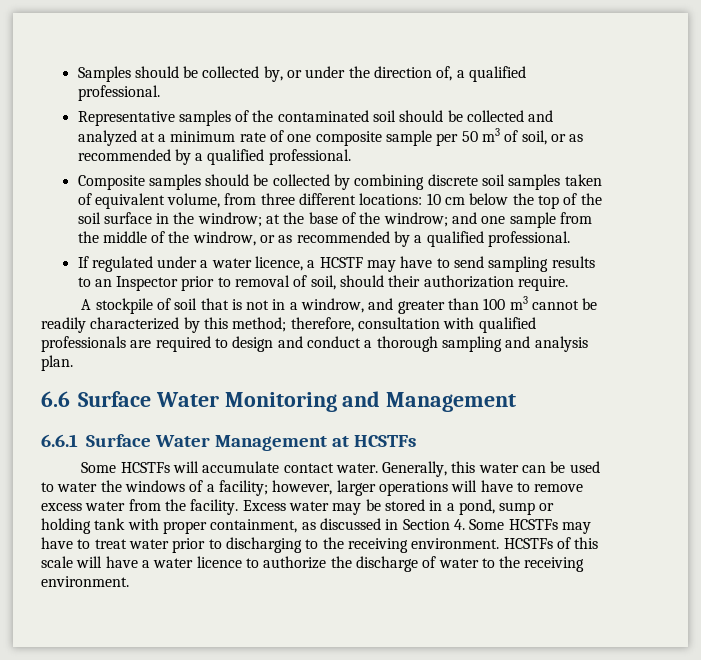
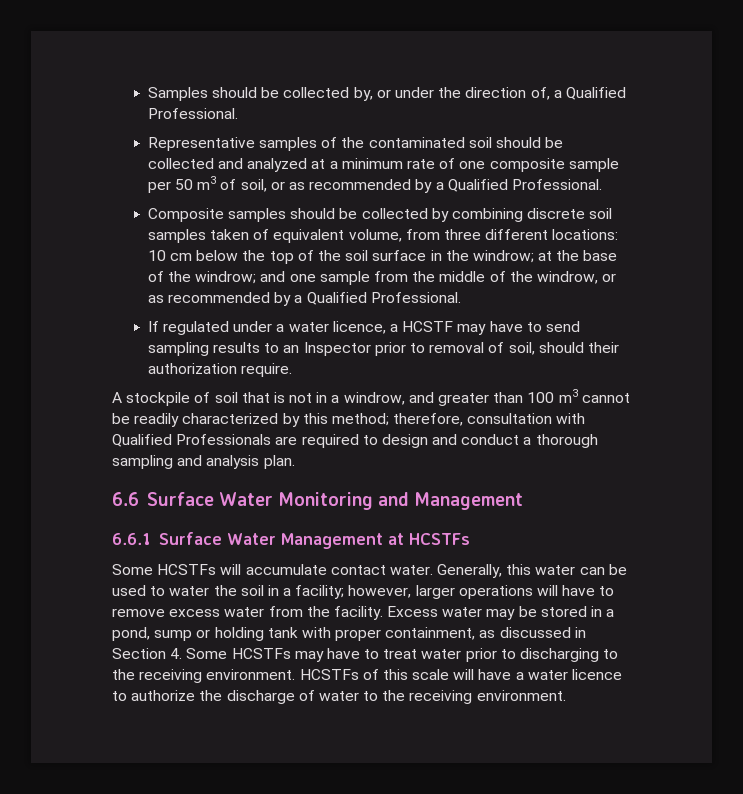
[469,66,527,82] [77,85,160,101] qualified professional. -> [565,87,626,100] [147,108,238,119] Qualified Professional.
[207,149,351,165] qualified professional. -> [447,179,602,192] Qualified Professional.
[426,231,571,247] qualified professional. -> [306,292,461,305] Qualified Professional.
[478,317,536,333] [41,336,126,352] qualified professionals -> [112,434,272,447] Qualified Professionals
[124,480,204,492] windows of -> [240,585,279,596] soil in

